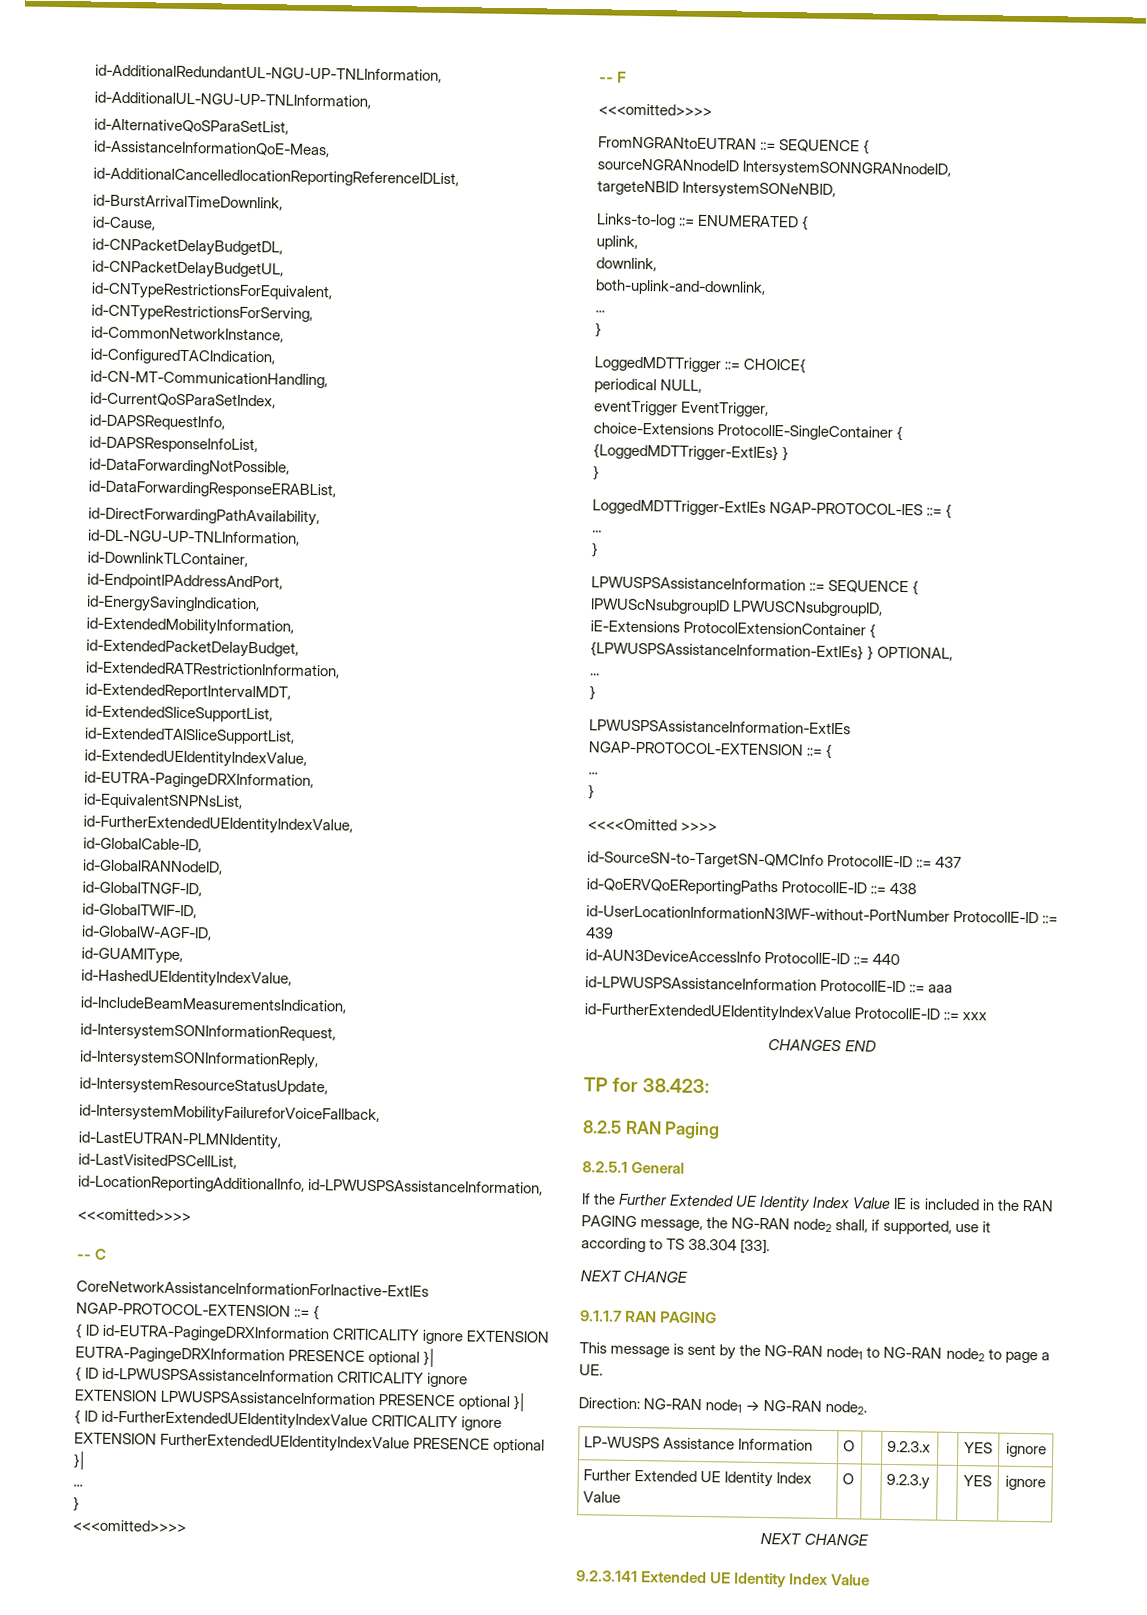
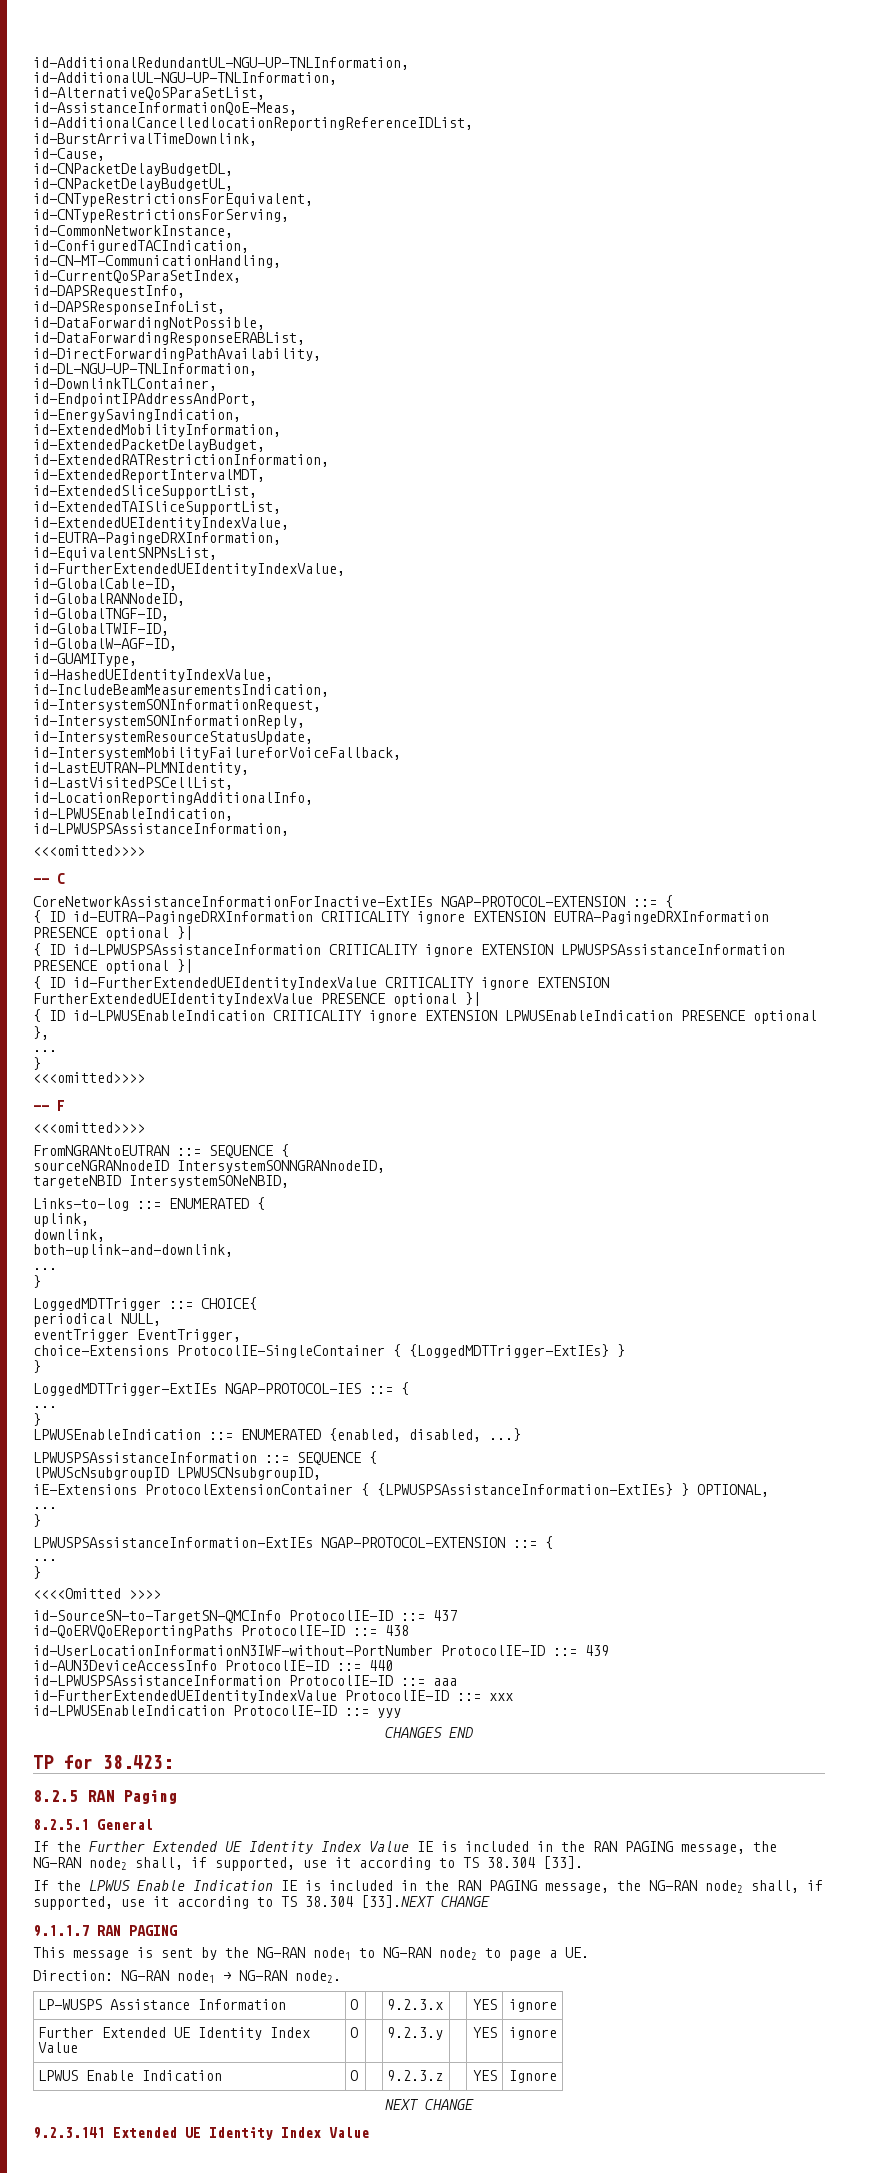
(305, 1184) none -> [33,808,233,821] // id-LPWUSEnableIndication, //
(85, 1460) none -> [33,1009,817,1024] [33,1026,49,1040] // { ID id-LPWUSEnableIndication CRITICALITY ignore EXTENSION LPWUSEnableIndication PRESENCE optional },
(599, 550) none -> [33,1428,521,1442] // LPWUSEnableIndication ::= ENUMERATED {enabled, disabled, ...}
(988, 1016) none -> [33,1705,401,1718] // id-LPWUSEnableIndication ProtocolIE-ID ::= yyy
[580,1270,621,1282] NEXT -> [33,1880,823,1893] [33,1895,435,1910] If the LPWUS Enable Indication IE is included in the RAN PAGING message, the NG-RAN node2 shall, if supported, use it according to TS 38.304 [33].NEXT
(1046, 1483) none -> [38,2070,223,2081] [350,2070,359,2081] [387,2070,444,2081] [472,2070,497,2081] [508,2070,557,2083] // LPWUS Enable Indication | O | | 9.2.3.z | | YES | Ignore

